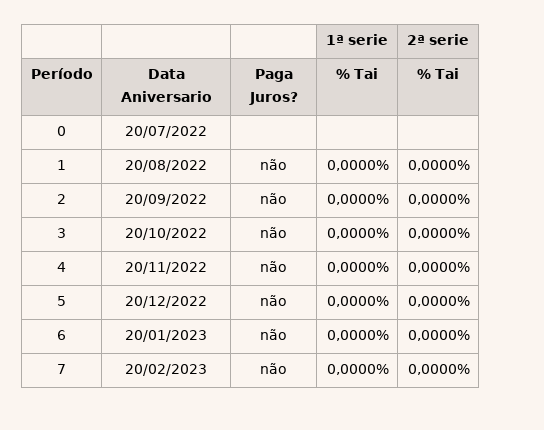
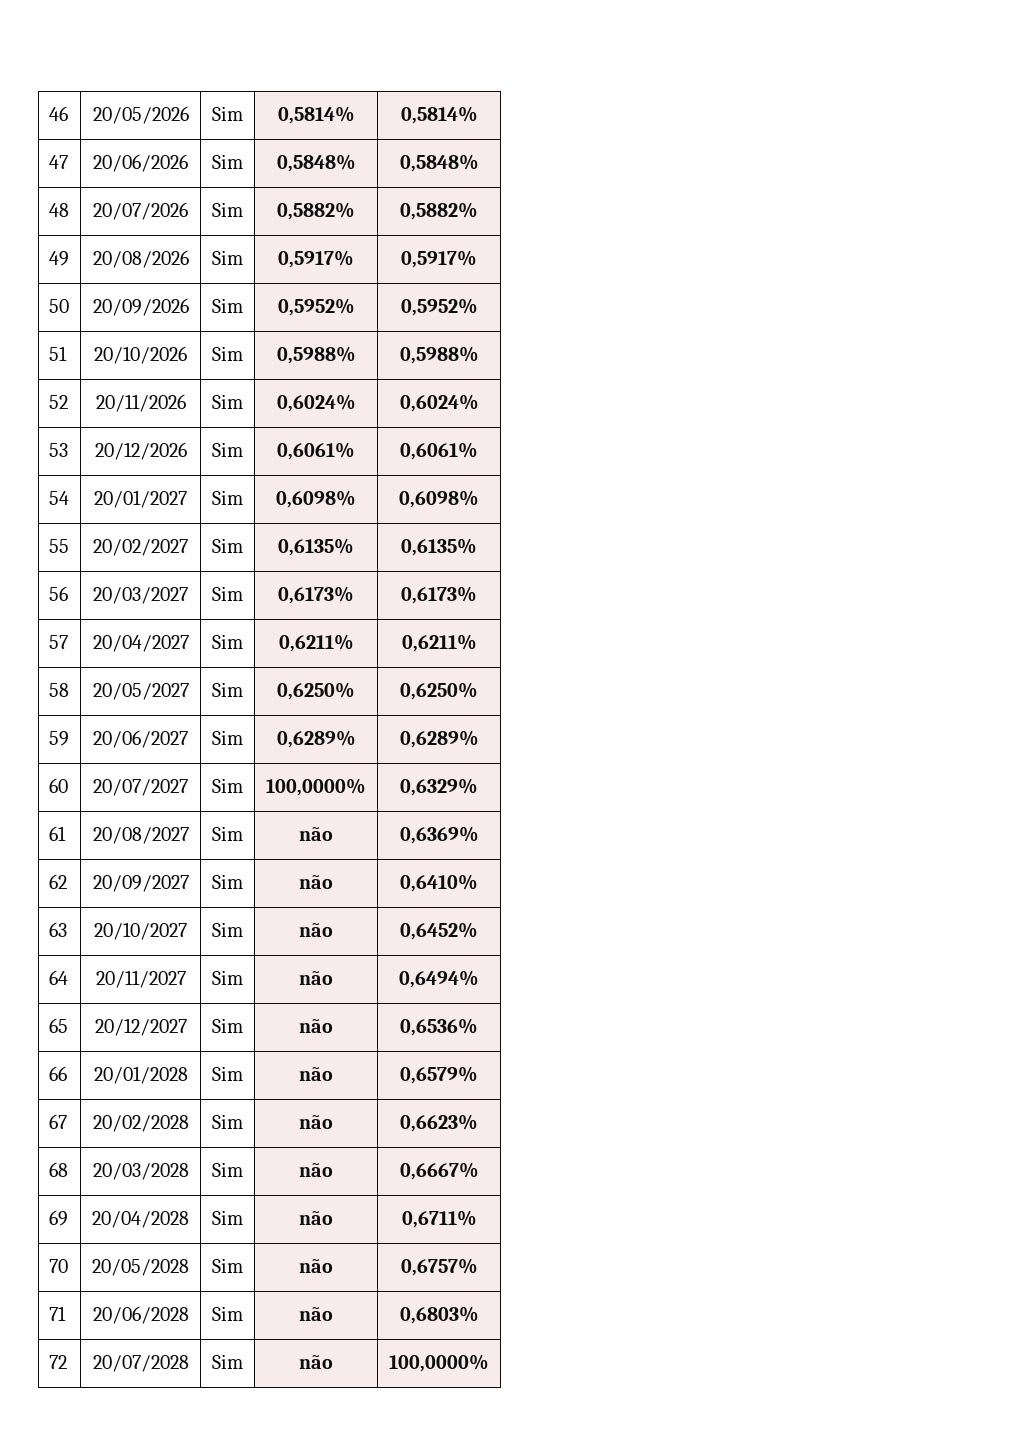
[326,34,388,45] [407,34,469,45] [30,68,93,79] [147,69,185,79] [120,91,212,102] [254,69,293,82] [248,92,298,105] [336,68,379,79] [417,68,460,79] [57,126,66,136] [125,126,207,138] [57,160,66,170] [125,160,207,172] [260,159,287,170] [327,160,390,171] [408,160,471,171] [57,194,66,204] [125,194,207,206] [260,193,287,204] [327,194,390,205] [408,194,471,205] [57,228,66,238] [125,228,207,240] [260,227,287,238] [327,228,390,239] [408,228,471,239] [57,262,66,272] [125,262,207,274] [260,261,287,272] [327,262,390,273] [408,262,471,273] [57,296,66,306] [125,296,207,308] [260,295,287,306] [327,296,390,307] [408,296,471,307] [57,330,66,340] [125,330,207,342] [260,329,287,340] [327,330,390,341] [408,330,471,341] [57,364,66,374] [125,364,207,376] [260,363,287,374] [327,364,390,375] [408,364,471,375] | | | 1ª serie | 2ª serie // Período | Data Aniversario | Paga Juros? | % Tai | % Tai // 0 | 20/07/2022 | | | // 1 | 20/08/2022 | não | 0,0000% | 0,0000% // 2 | 20/09/2022 | não | 0,0000% | 0,0000% // 3 | 20/10/2022 | não | 0,0000% | 0,0000% // 4 | 20/11/2022 | não | 0,0000% | 0,0000% // 5 | 20/12/2022 | não | 0,0000% | 0,0000% // 6 | 20/01/2023 | não | 0,0000% | 0,0000% // 7 | 20/02/2023 | não | 0,0000% | 0,0000% -> [48,106,68,121] [92,106,189,124] [212,106,243,121] [277,106,355,124] [400,106,478,124] [48,155,68,169] [93,154,188,172] [212,154,243,169] [276,154,356,172] [399,154,479,172] [48,203,69,217] [93,202,188,220] [212,202,243,217] [277,202,355,220] [400,202,478,220] [48,251,69,266] [92,250,189,268] [212,250,243,265] [278,250,354,268] [401,250,477,268] [48,299,69,313] [92,298,189,316] [212,298,243,313] [277,298,355,316] [400,298,478,316] [48,346,67,361] [94,346,187,364] [212,346,243,361] [276,346,356,364] [399,346,479,364] [48,395,68,409] [95,394,186,412] [212,394,243,409] [276,394,356,412] [399,394,479,412] [48,443,68,457] [94,442,187,460] [212,442,243,457] [277,442,355,460] [400,442,478,460] [48,491,69,505] [94,490,187,508] [212,490,243,505] [276,490,356,508] [399,490,479,508] [48,539,69,553] [93,539,188,556] [212,538,243,553] [278,538,354,556] [401,538,477,556] [48,586,68,601] [93,587,188,604] [212,586,243,601] [278,586,354,604] [401,586,477,604] [48,635,68,649] [92,635,189,652] [212,634,243,649] [278,634,354,652] [401,634,477,652] [48,683,69,697] [92,683,189,700] [212,682,243,697] [277,682,355,700] [400,682,478,700] [48,731,69,746] [93,730,188,748] [212,730,243,745] [276,730,356,748] [399,730,479,748] [48,778,68,793] [93,779,188,796] [212,778,243,793] [266,778,366,796] [400,778,478,796] [48,826,66,841] [92,827,189,844] [212,826,243,841] [299,827,333,841] [399,826,479,844] [48,874,67,889] [92,875,189,892] [212,874,243,889] [299,875,333,889] [400,874,478,892] [48,922,67,937] [94,922,187,940] [212,922,243,937] [299,923,333,937] [400,922,478,940] [48,970,68,985] [95,970,186,988] [212,970,243,985] [299,971,333,985] [399,970,479,988] [48,1018,68,1033] [94,1018,187,1036] [212,1018,243,1033] [299,1019,333,1033] [400,1018,478,1036] [48,1066,67,1081] [93,1066,188,1084] [212,1066,243,1081] [299,1067,333,1081] [400,1066,478,1084] [48,1114,67,1129] [92,1115,189,1132] [212,1114,243,1129] [299,1115,333,1129] [400,1114,478,1132] [48,1162,68,1177] [92,1163,189,1180] [212,1162,243,1177] [299,1163,333,1177] [399,1162,479,1180] [48,1210,68,1226] [92,1211,189,1228] [212,1210,243,1225] [299,1211,333,1225] [401,1210,477,1228] [48,1259,68,1273] [92,1259,189,1276] [212,1258,243,1273] [299,1259,333,1273] [400,1258,478,1276] [48,1306,66,1321] [92,1306,189,1324] [212,1306,243,1321] [299,1307,333,1321] [399,1306,479,1324] [48,1355,67,1369] [92,1355,189,1372] [212,1354,243,1369] [299,1355,333,1369] [389,1354,489,1372] 46 | 20/05/2026 | Sim | 0,5814% | 0,5814% // 47 | 20/06/2026 | Sim | 0,5848% | 0,5848% // 48 | 20/07/2026 | Sim | 0,5882% | 0,5882% // 49 | 20/08/2026 | Sim | 0,5917% | 0,5917% // 50 | 20/09/2026 | Sim | 0,5952% | 0,5952% // 51 | 20/10/2026 | Sim | 0,5988% | 0,5988% // 52 | 20/11/2026 | Sim | 0,6024% | 0,6024% // 53 | 20/12/2026 | Sim | 0,6061% | 0,6061% // 54 | 20/01/2027 | Sim | 0,6098% | 0,6098% // 55 | 20/02/2027 | Sim | 0,6135% | 0,6135% // 56 | 20/03/2027 | Sim | 0,6173% | 0,6173% // 57 | 20/04/2027 | Sim | 0,6211% | 0,6211% // 58 | 20/05/2027 | Sim | 0,6250% | 0,6250% // 59 | 20/06/2027 | Sim | 0,6289% | 0,6289% // 60 | 20/07/2027 | Sim | 100,0000% | 0,6329% // 61 | 20/08/2027 | Sim | não | 0,6369% // 62 | 20/09/2027 | Sim | não | 0,6410% // 63 | 20/10/2027 | Sim | não | 0,6452% // 64 | 20/11/2027 | Sim | não | 0,6494% // 65 | 20/12/2027 | Sim | não | 0,6536% // 66 | 20/01/2028 | Sim | não | 0,6579% // 67 | 20/02/2028 | Sim | não | 0,6623% // 68 | 20/03/2028 | Sim | não | 0,6667% // 69 | 20/04/2028 | Sim | não | 0,6711% // 70 | 20/05/2028 | Sim | não | 0,6757% // 71 | 20/06/2028 | Sim | não | 0,6803% // 72 | 20/07/2028 | Sim | não | 100,0000%

